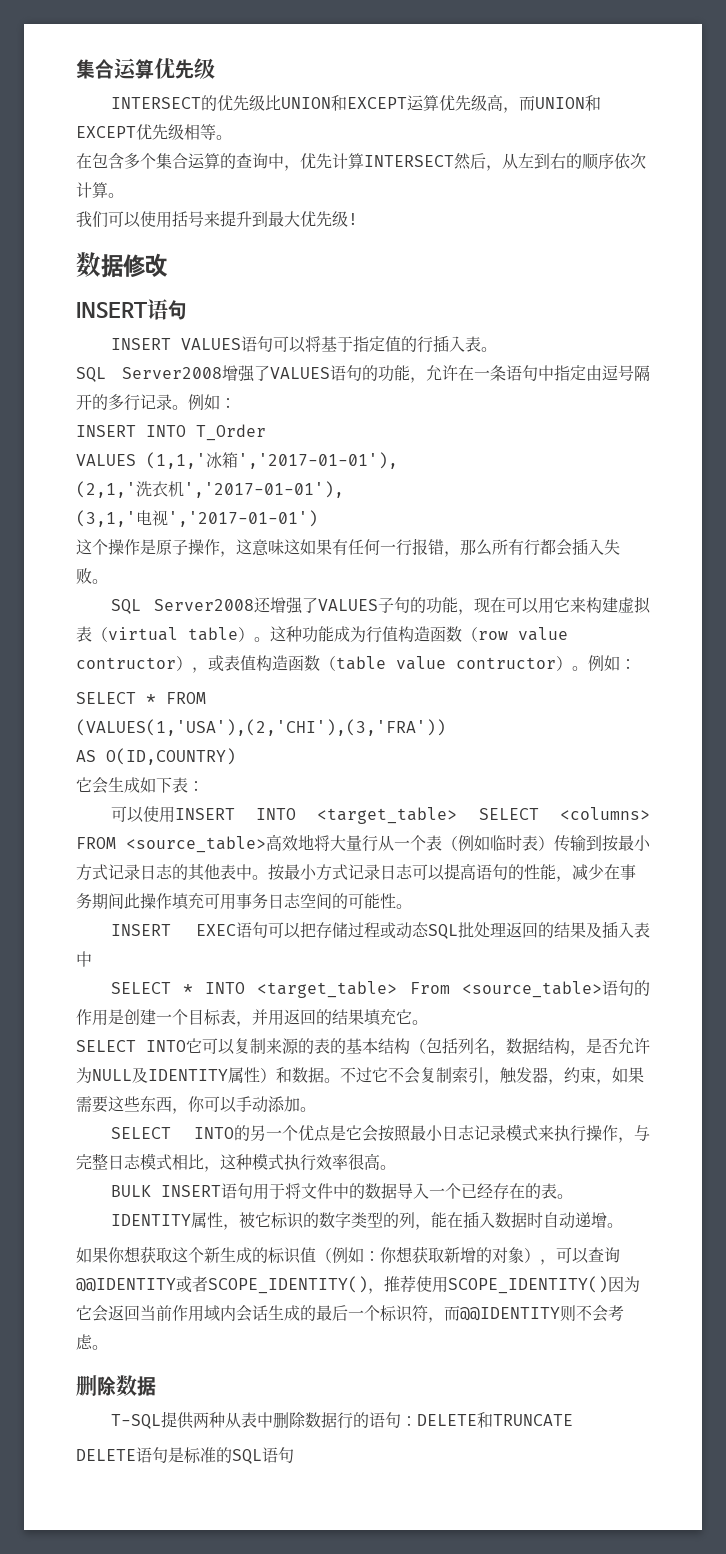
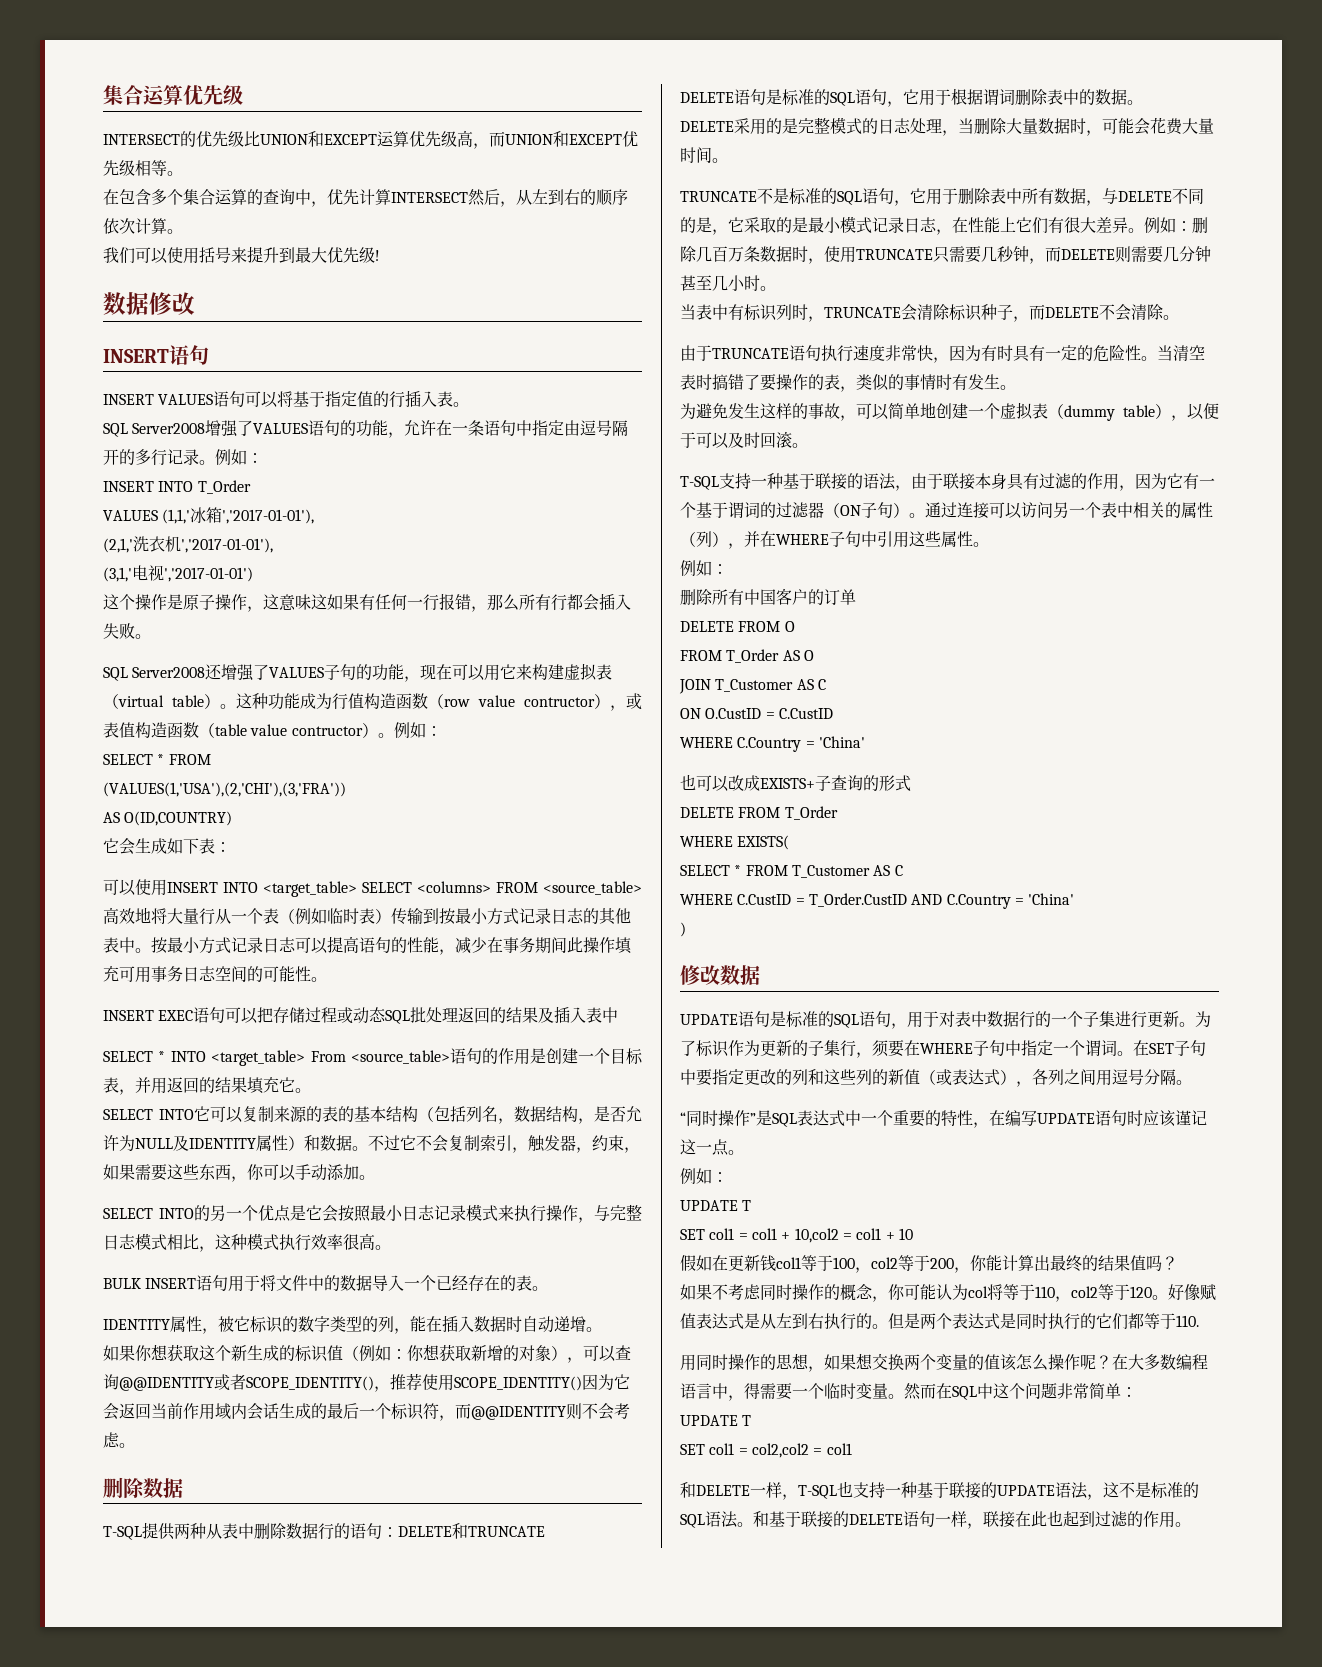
(294, 1455) none -> [887,88,1143,107] [680,117,1214,136] [680,147,728,163] [680,188,1204,206] [680,216,1208,235] [680,246,1211,264] [680,275,776,291] [680,304,1179,322] [680,345,1205,363] [680,374,1016,392] [680,402,1219,421] [680,431,808,449] [680,473,1215,491] [680,502,1213,519] [680,531,989,549] [680,560,728,576] [680,588,856,605] [680,621,795,632] [680,649,814,663] [679,679,826,694] [680,708,833,719] [680,736,865,752] [680,774,911,792] [680,806,838,820] [680,835,790,850] [680,865,903,878] [680,893,1075,909] [680,922,686,937] [680,965,760,985] [680,1011,1211,1029] [680,1040,1206,1058] [680,1069,1192,1087] [680,1110,1207,1128] [680,1139,744,1156] [680,1168,728,1184] [680,1200,752,1211] [680,1228,913,1243] [680,1255,1178,1273] [680,1284,1216,1302] [680,1313,1199,1330] [680,1353,1208,1372] [680,1383,1137,1401] [680,1415,752,1426] [680,1443,852,1458] [680,1481,1199,1500] [680,1510,1191,1529] ，它用于根据谓词删除表中的数据。 // DELETE采用的是完整模式的日志处理，当删除大量数据时，可能会花费大量时间。 // TRUNCATE不是标准的SQL语句，它用于删除表中所有数据，与DELETE不同的是，它采取的是最小模式记录日志，在性能上它们有很大差异。例如：删除几百万条数据时，使用TRUNCATE只需要几秒钟，而DELETE则需要几分钟甚至几小时。 // 当表中有标识列时，TRUNCATE会清除标识种子，而DELETE不会清除。 // 由于TRUNCATE语句执行速度非常快，因为有时具有一定的危险性。当清空表时搞错了要操作的表，类似的事情时有发生。 // 为避免发生这样的事故，可以简单地创建一个虚拟表（dummy table），以便于可以及时回滚。 // T-SQL支持一种基于联接的语法，由于联接本身具有过滤的作用，因为它有一个基于谓词的过滤器（ON子句）。通过连接可以访问另一个表中相关的属性（列），并在WHERE子句中引用这些属性。 // 例如： // 删除所有中国客户的订单 // DELETE FROM O // FROM T_Order AS O // JOIN T_Customer AS C // ON O.CustID = C.CustID // WHERE C.Country = 'China' // 也可以改成EXISTS+子查询的形式 // DELETE FROM T_Order // WHERE EXISTS( // SELECT * FROM T_Customer AS C // WHERE C.CustID = T_Order.CustID AND C.Country = 'China' // ) // 修改数据 // UPDATE语句是标准的SQL语句，用于对表中数据行的一个子集进行更新。为了标识作为更新的子集行，须要在WHERE子句中指定一个谓词。在SET子句中要指定更改的列和这些列的新值（或表达式），各列之间用逗号分隔。 // “同时操作”是SQL表达式中一个重要的特性，在编写UPDATE语句时应该谨记这一点。 // 例如： // UPDATE T // SET col1 = col1 + 10,col2 = col1 + 10 // 假如在更新钱col1等于100，col2等于200，你能计算出最终的结果值吗？ // 如果不考虑同时操作的概念，你可能认为col将等于110，col2等于120。好像赋值表达式是从左到右执行的。但是两个表达式是同时执行的它们都等于110. // 用同时操作的思想，如果想交换两个变量的值该怎么操作呢？在大多数编程语言中，得需要一个临时变量。然而在SQL中这个问题非常简单： // UPDATE T // SET col1 = col2,col2 = col1 // 和DELETE一样，T-SQL也支持一种基于联接的UPDATE语法，这不是标准的SQL语法。和基于联接的DELETE语句一样，联接在此也起到过滤的作用。

